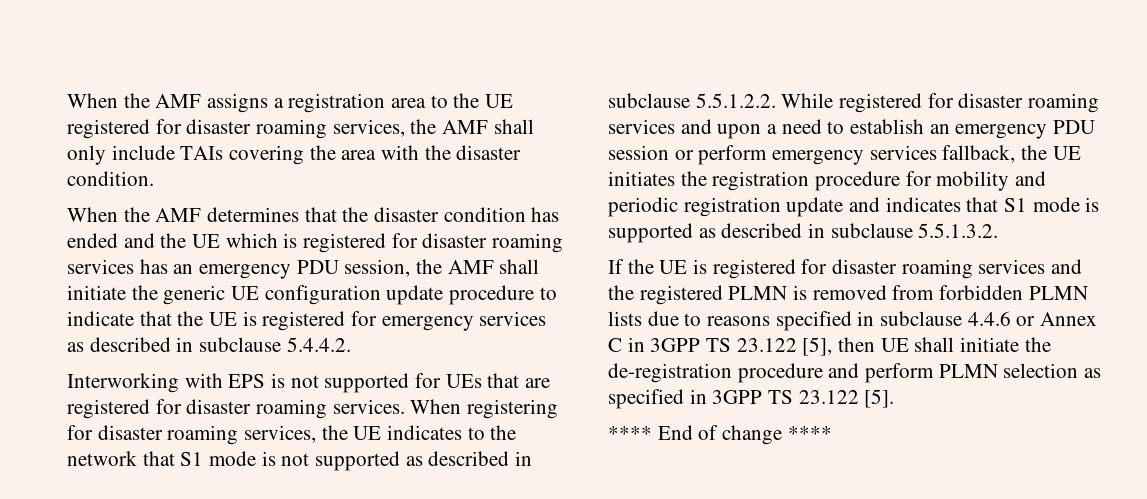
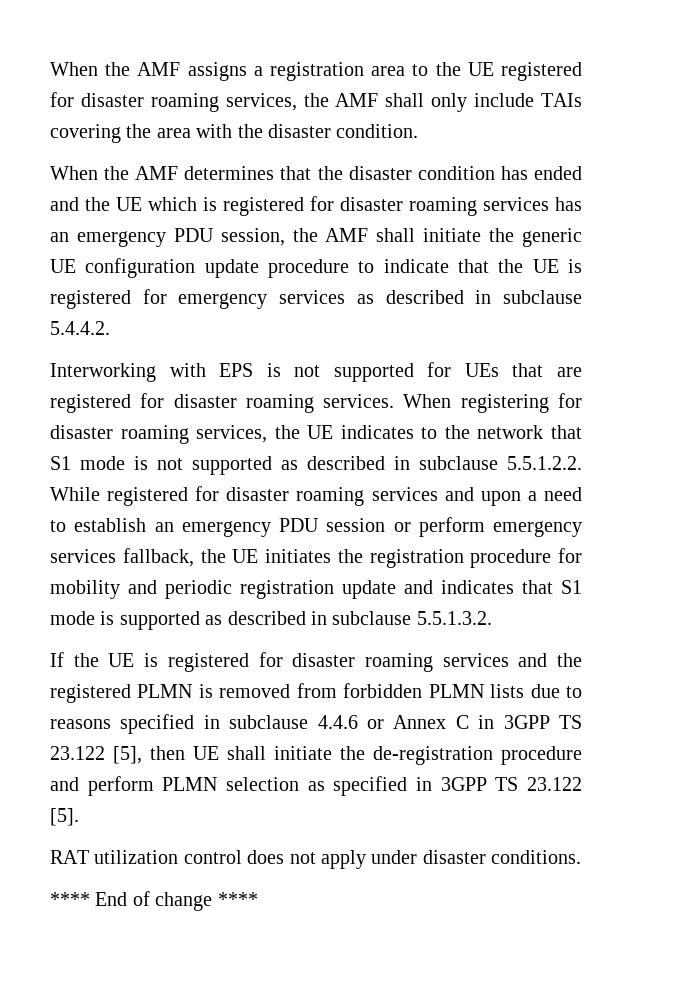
(895, 398) none -> [50,850,582,869] // RAT utilization control does not apply under disaster conditions.

